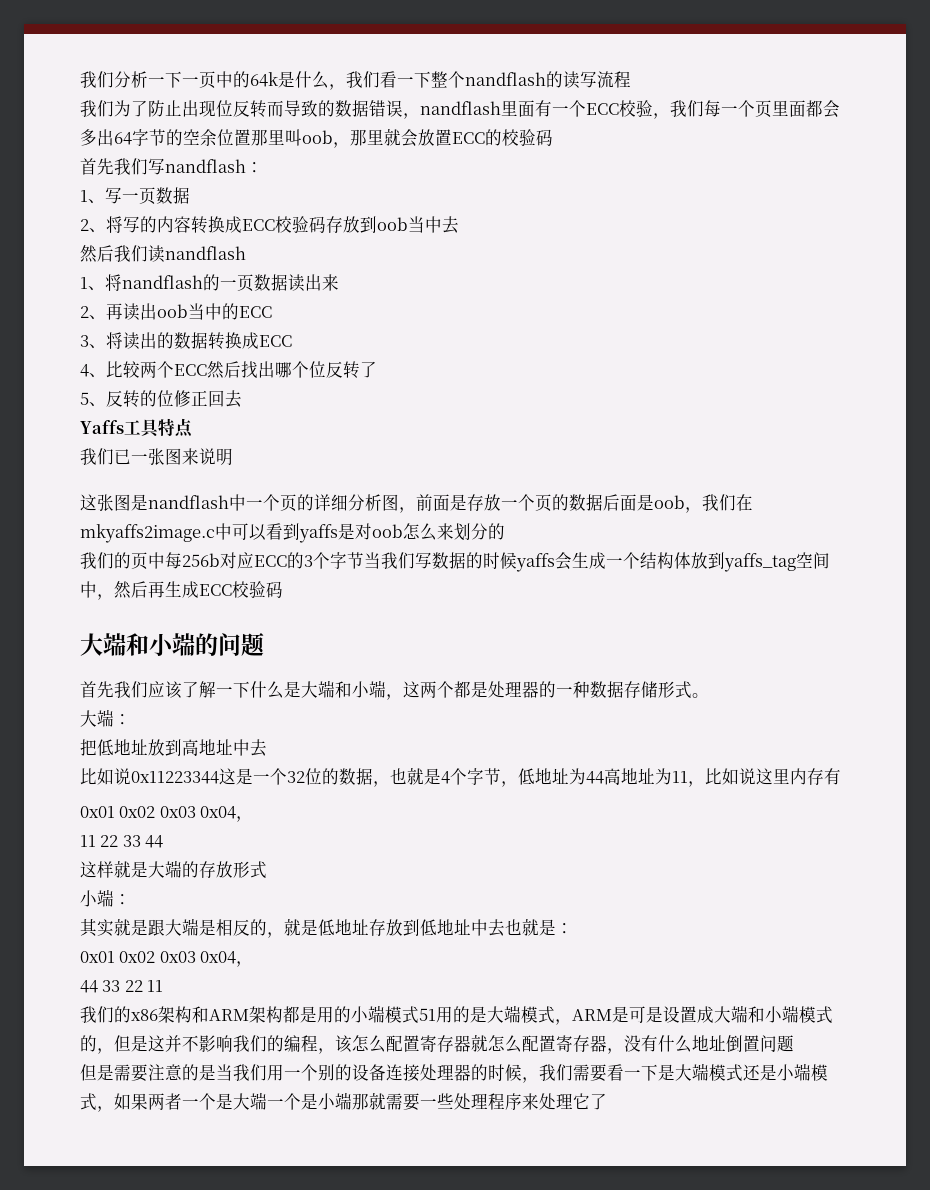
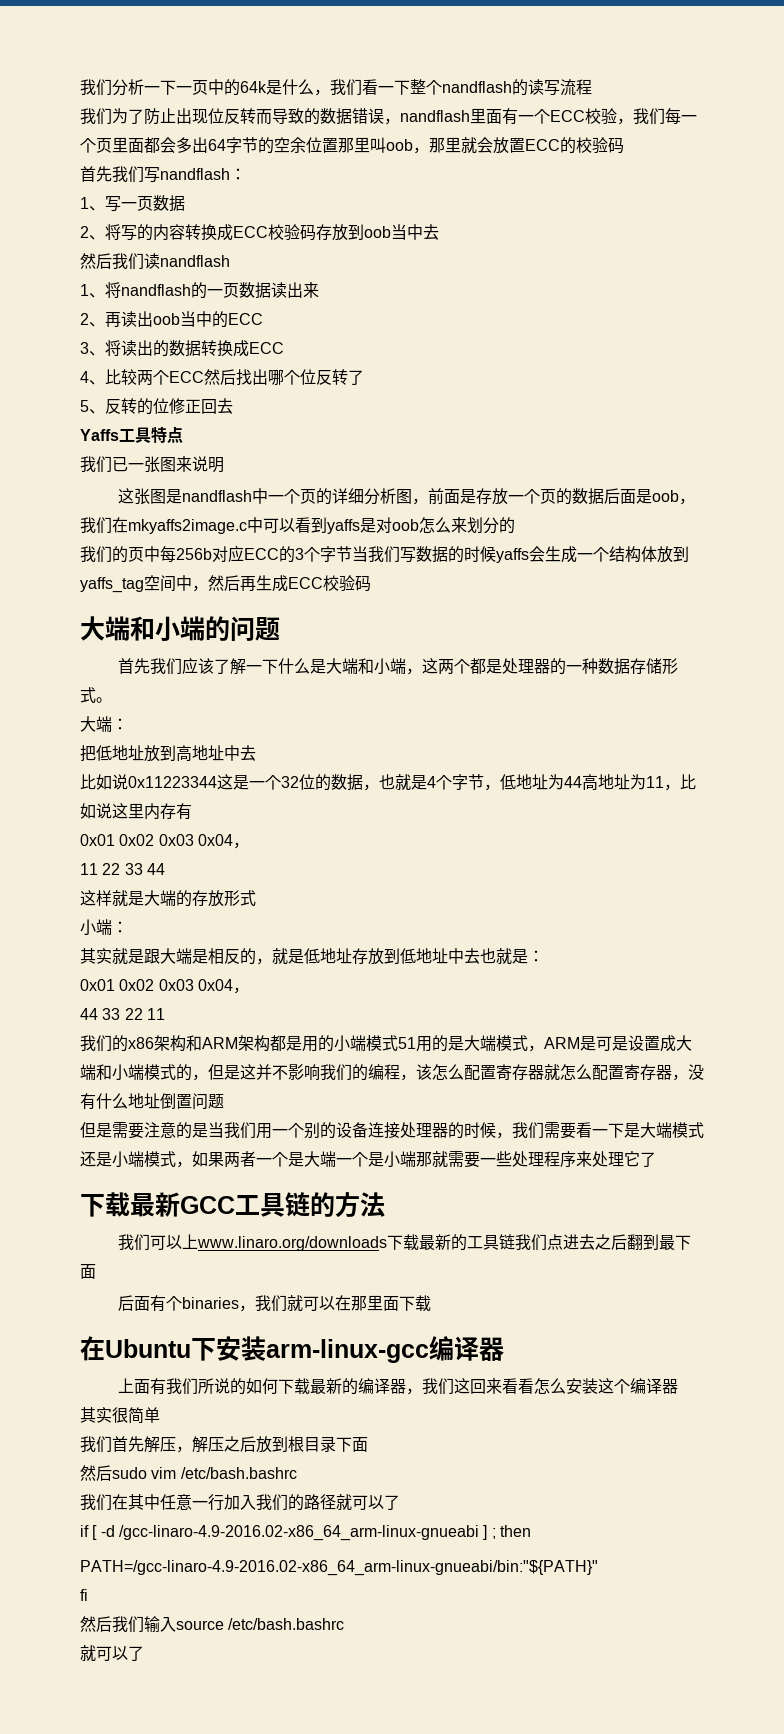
(607, 1101) none -> [80,1192,385,1218] [117,1234,691,1251] [80,1264,96,1279] [117,1295,431,1312] [80,1336,504,1363] [117,1378,678,1395] [80,1407,160,1424] [80,1436,368,1453] [80,1465,297,1481] [80,1494,400,1511] [80,1525,531,1541] [80,1560,598,1576] [80,1589,88,1601] [80,1616,345,1633] [80,1645,144,1661] // 下载最新GCC工具链的方法 // 我们可以上www.linaro.org/downloads下载最新的工具链我们点进去之后翻到最下面 // 后面有个binaries，我们就可以在那里面下载 // 在Ubuntu下安装arm-linux-gcc编译器 // 上面有我们所说的如何下载最新的编译器，我们这回来看看怎么安装这个编译器 // 其实很简单 // 我们首先解压，解压之后放到根目录下面 // 然后sudo vim /etc/bash.bashrc // 我们在其中任意一行加入我们的路径就可以了 // if [ -d /gcc-linaro-4.9-2016.02-x86_64_arm-linux-gnueabi ] ; then // PATH=/gcc-linaro-4.9-2016.02-x86_64_arm-linux-gnueabi/bin:"${PATH}" // fi // 然后我们输入source /etc/bash.bashrc // 就可以了

